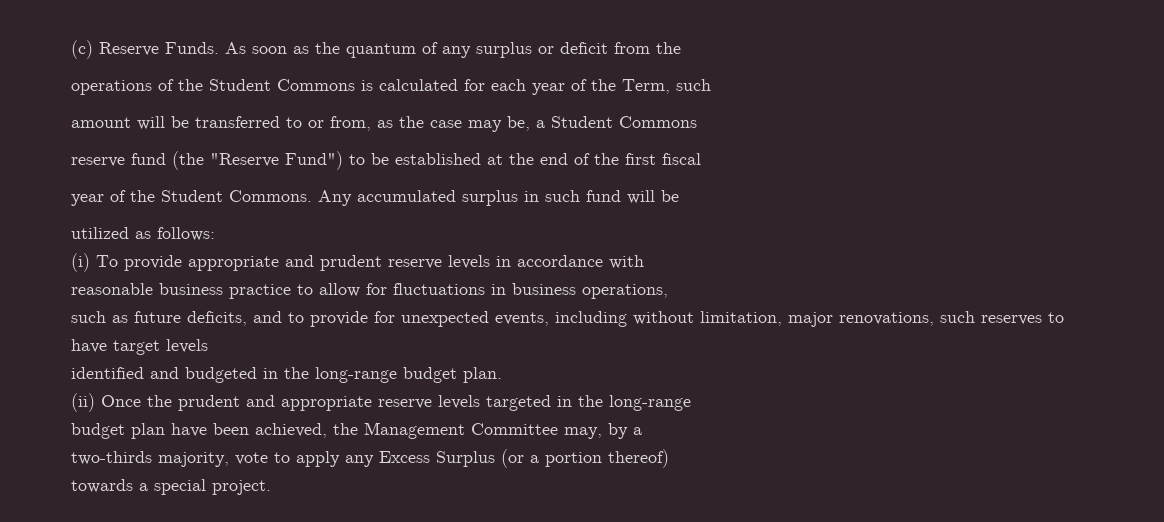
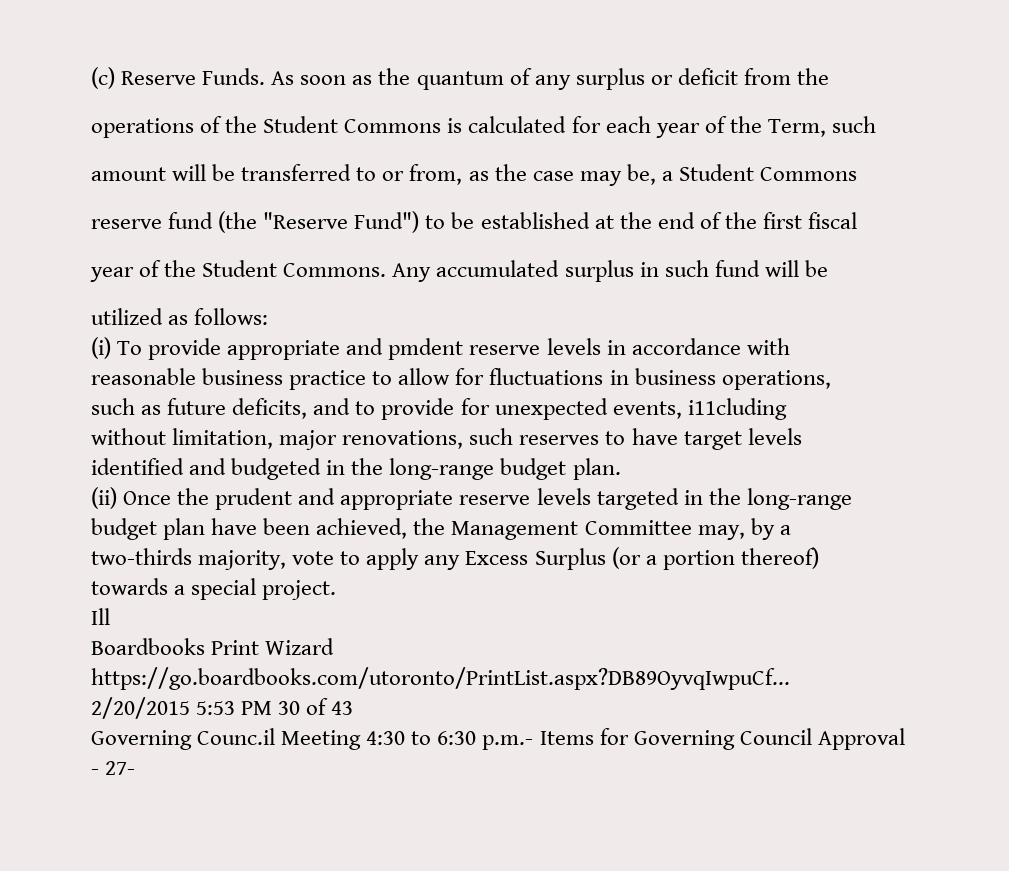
[320,255,382,271] prudent -> [388,338,464,360] pmdent
[555,311,627,327] including -> [687,398,787,420] i11cluding //
(271, 487) none -> [91,608,110,625] [91,638,335,655] [91,667,790,690] [91,697,354,719] [91,728,905,750] [91,761,136,775] // Ill // Boardbooks Print Wizard https://go.boardbooks.com/utoronto/PrintList.aspx?DB89OyvqIwpuCf... // 2/20/2015 5:53 PM 30 of 43 // Governing Counc.il Meeting 4:30 to 6:30 p.m.- Items for Governing Council Approval // - 27-

